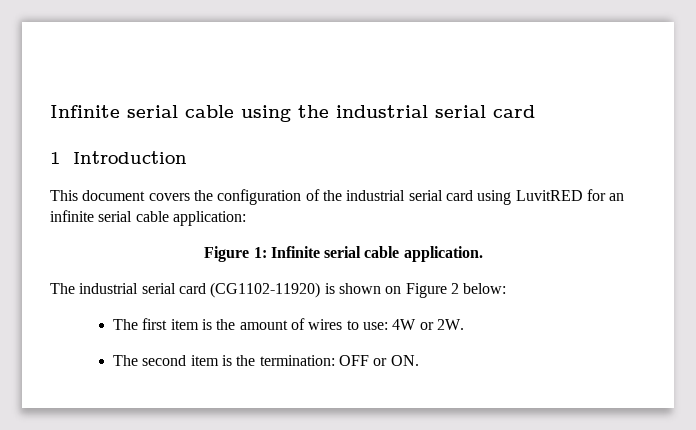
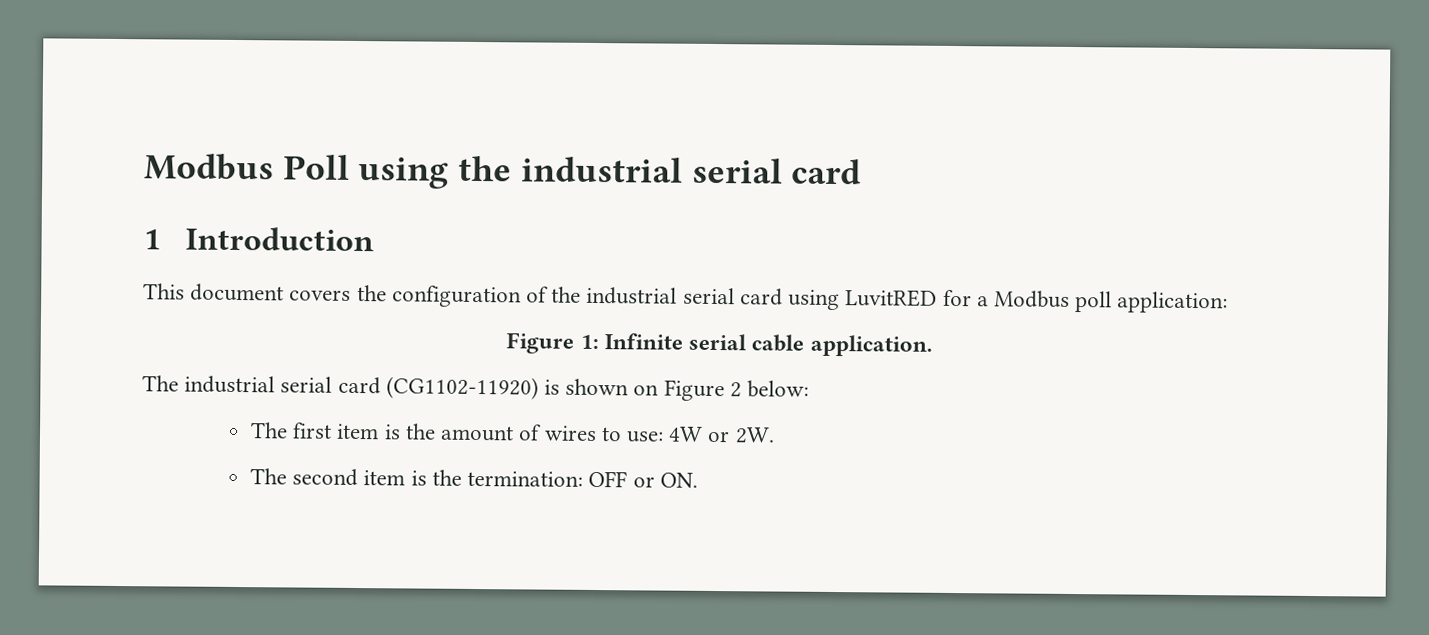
[50,105,234,118] Infinite serial cable -> [144,153,350,181] Modbus Poll
[609,193,625,201] [50,210,169,222] an infinite serial cable -> [976,290,1113,313] a Modbus poll

